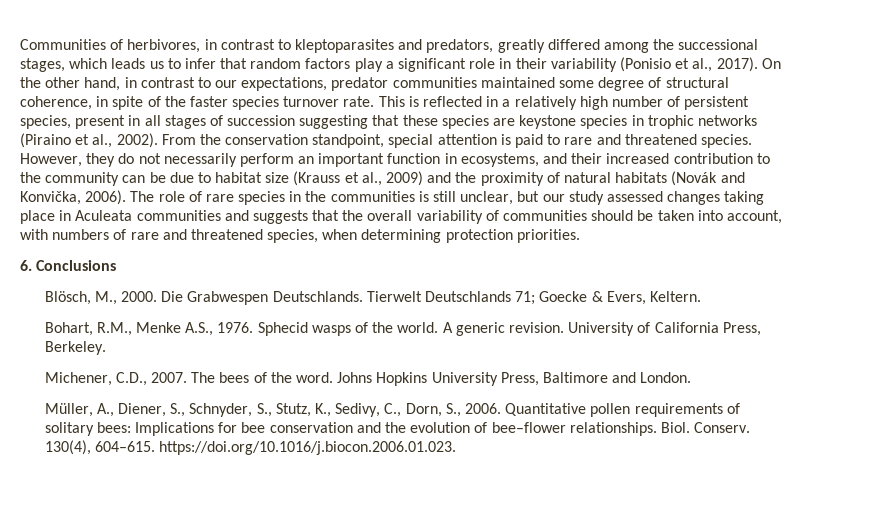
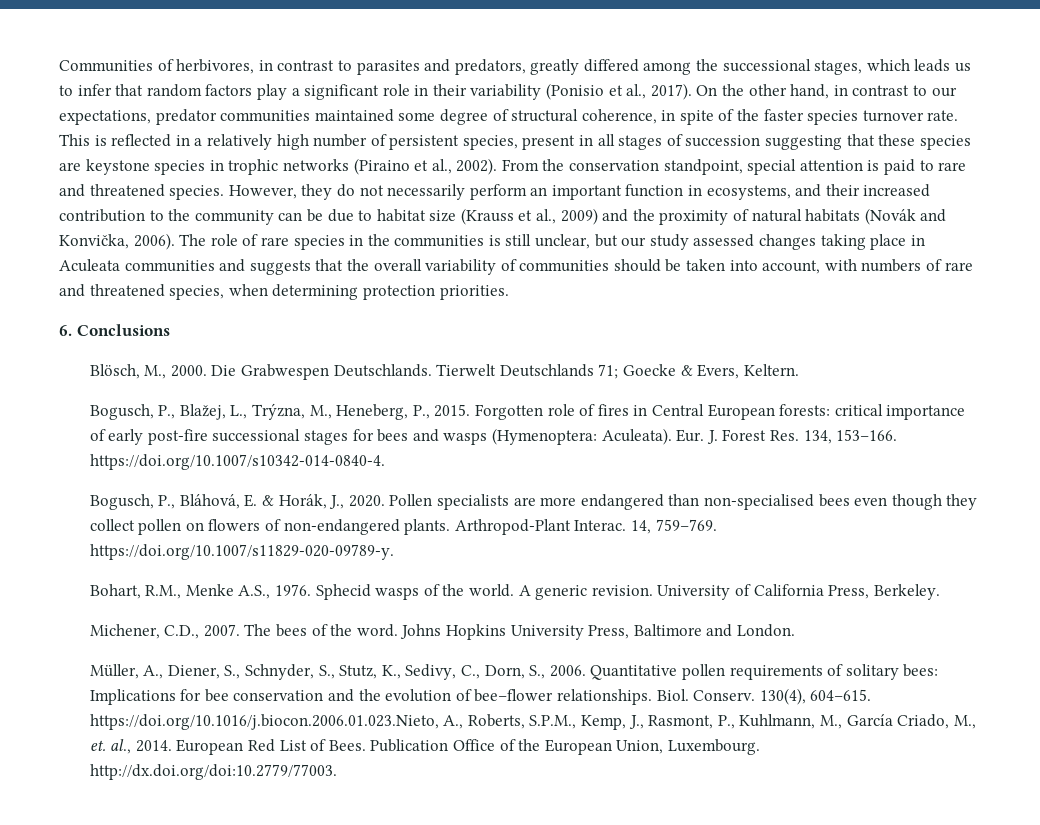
[295,39,395,53] kleptoparasites -> [356,60,420,75] parasites
(701, 296) none -> [89,403,966,420] [89,428,898,445] [89,454,385,470] [89,494,978,510] [89,519,717,535] [89,544,394,560] // Bogusch, P., Blažej, L., Trýzna, M., Heneberg, P., 2015. Forgotten role of fires in Central European forests: critical importance of early post-fire successional stages for bees and wasps (Hymenoptera: Aculeata). Eur. J. Forest Res. 134, 153–166. https://doi.org/10.1007/s10342-014-0840-4. // Bogusch, P., Bláhová, E. & Horák, J., 2020. Pollen specialists are more endangered than non-specialised bees even though they collect pollen on flowers of non-endangered plants. Arthropod-Plant Interac. 14, 759–769. https://doi.org/10.1007/s11829-020-09789-y.
[159,441,457,455] https://doi.org/10.1016/j.biocon.2006.01.023. -> [89,714,976,730] [89,739,760,755] [89,764,337,780] https://doi.org/10.1016/j.biocon.2006.01.023.Nieto, A., Roberts, S.P.M., Kemp, J., Rasmont, P., Kuhlmann, M., García Criado, M., et. al., 2014. European Red List of Bees. Publication Office of the European Union, Luxembourg. http://dx.doi.org/doi:10.2779/77003.

